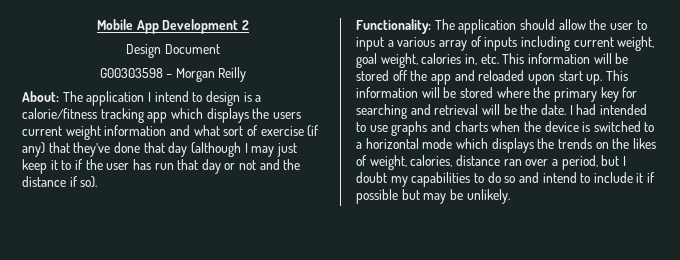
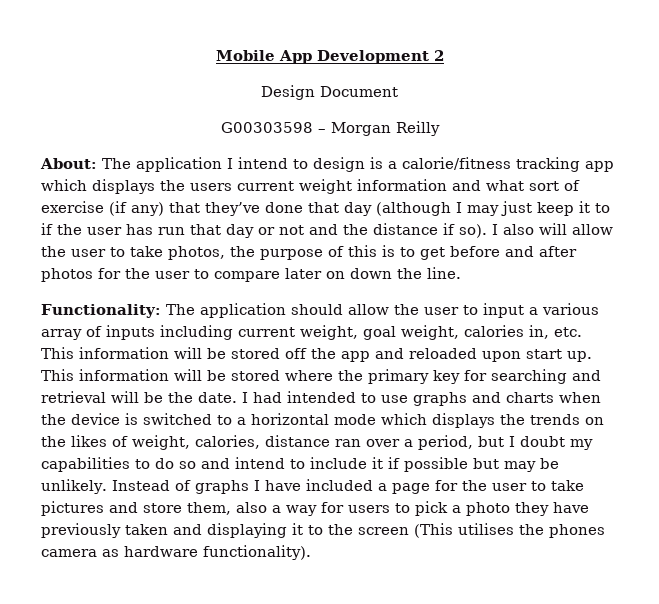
(98, 182) none -> [492,223,613,235] [41,245,577,260] [41,267,461,282] I also will allow the user to take photos, the purpose of this is to get before and after photos for the user to compare later on down the line.
(510, 196) none -> [111,479,584,494] [41,501,589,516] [41,523,605,538] [41,545,311,560] Instead of graphs I have included a page for the user to take pictures and store them, also a way for users to pick a photo they have previously taken and displaying it to the screen (This utilises the phones camera as hardware functionality).

